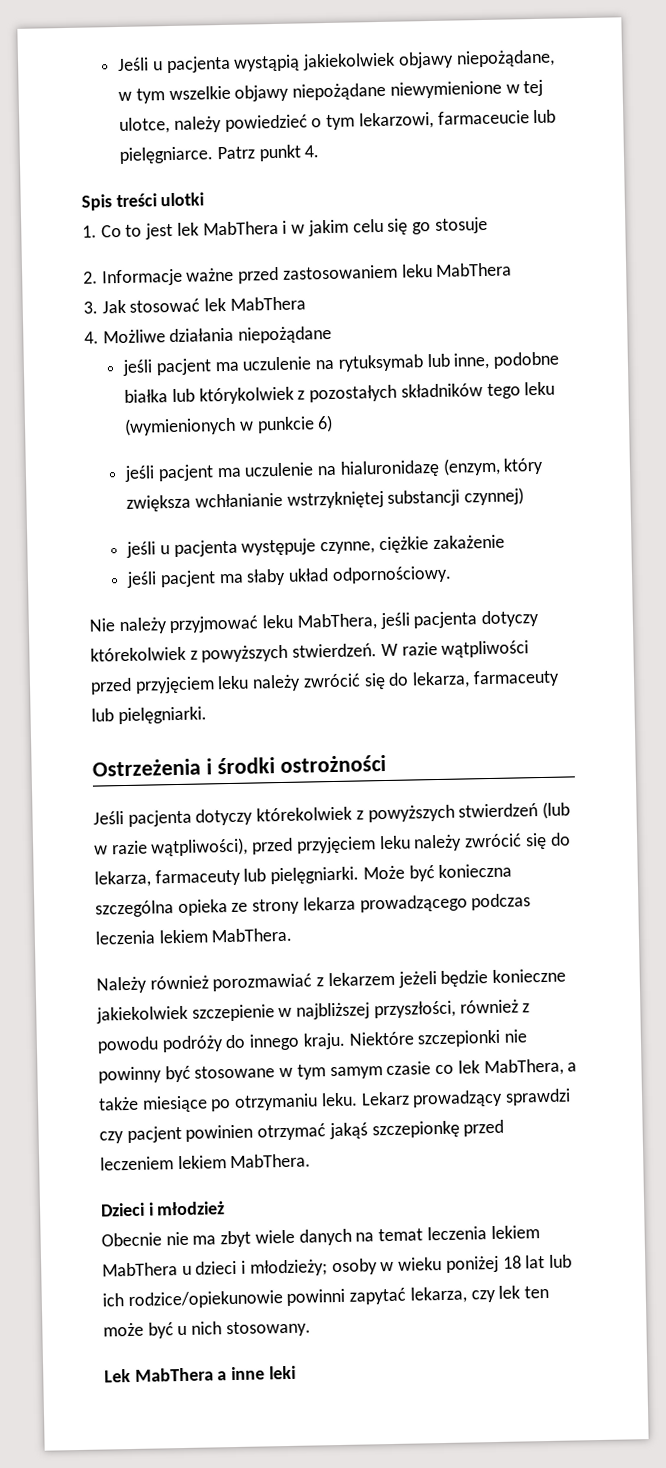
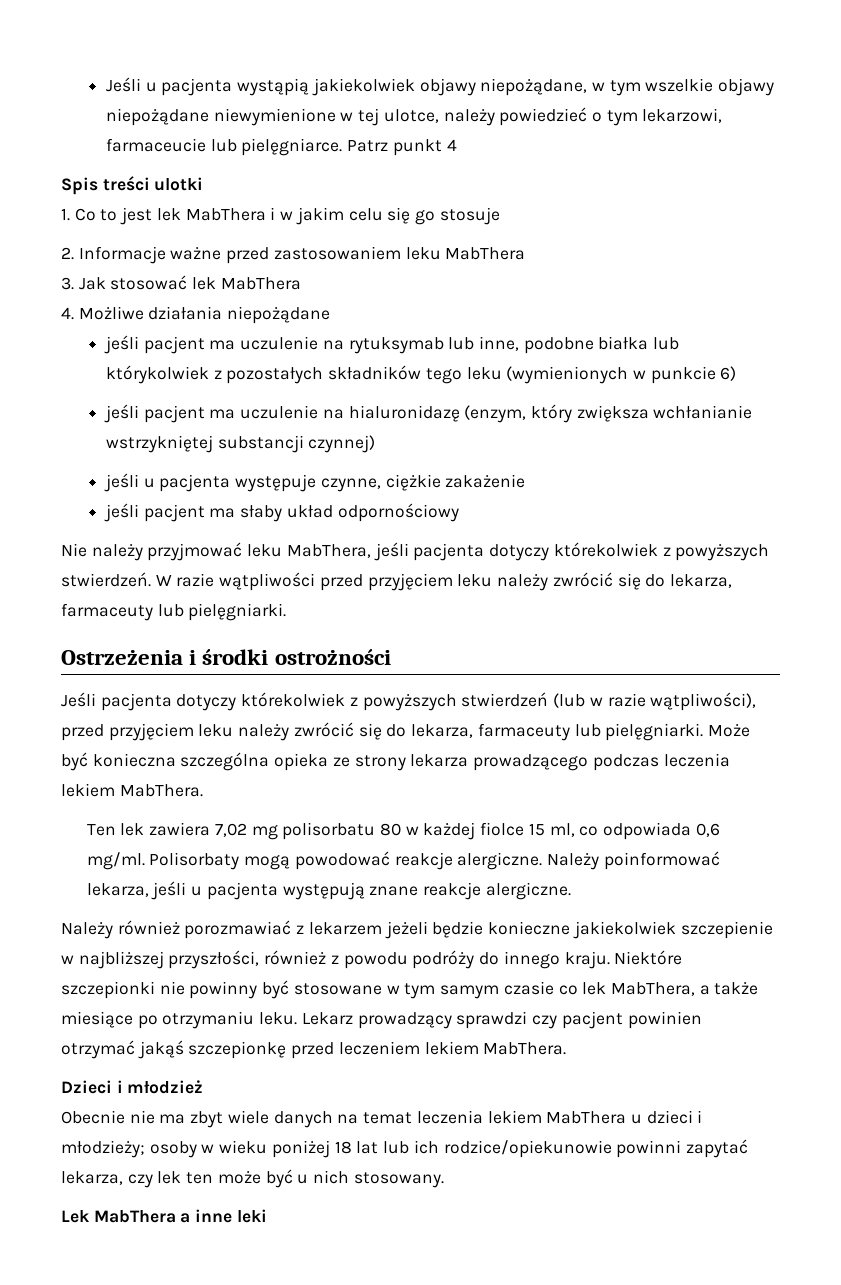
[304,145,320,158] 4. -> [446,139,457,151] 4
[331,565,452,584] odpornościowy. -> [337,503,459,522] odpornościowy
(293, 935) none -> [86,822,720,840] [86,851,720,870] [86,881,571,900] // Ten lek zawiera 7,02 mg polisorbatu 80 w każdej fiolce 15 ml, co odpowiada 0,6 mg/ml. Polisorbaty mogą powodować reakcje alergiczne. Należy poinformować lekarza, jeśli u pacjenta występują znane reakcje alergiczne.

